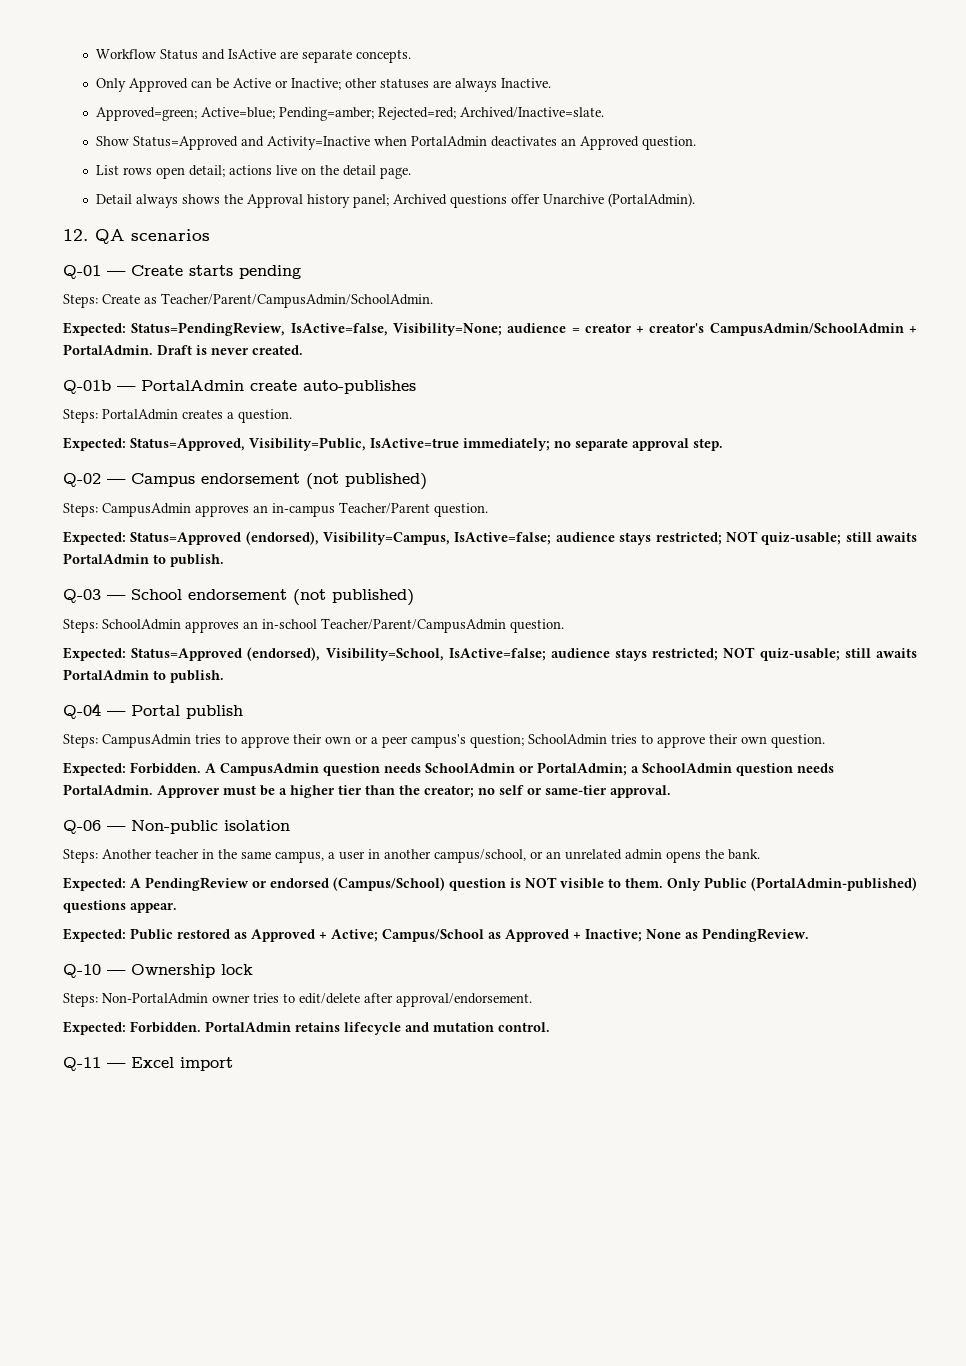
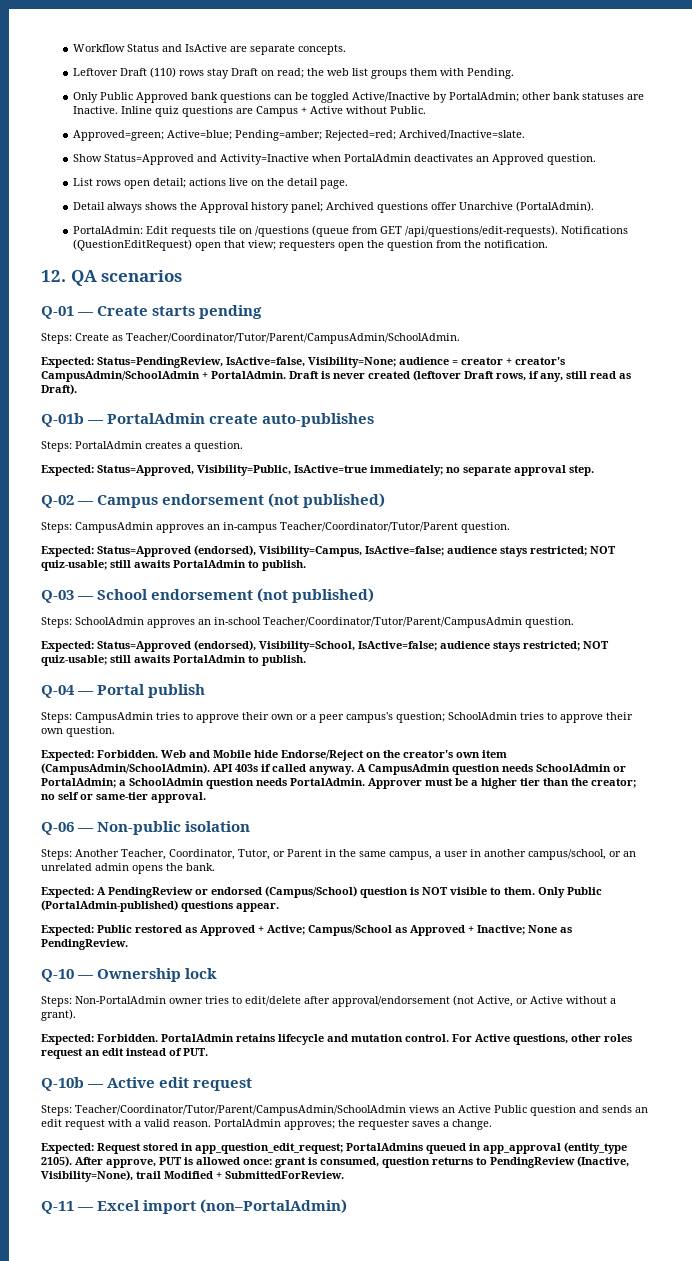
[96,78,378,92] Only Approved can be Active or Inactive; other -> [72,67,514,79] [72,92,580,103] Leftover Draft (110) rows stay Draft on read; the web list groups them with Pending. // Only Public Approved bank questions can be toggled Active/Inactive by PortalAdmin; other bank
[455,78,498,92] always -> (644, 97) none
(552, 83) none -> [120,106,426,117] Inline quiz questions are Campus + Active without Public.
(696, 200) none -> [72,225,628,237] [72,239,548,251] // PortalAdmin: Edit requests tile on /questions (queue from GET /api/questions/edit-requests). Notifications (QuestionEditRequest) open that view; requesters open the question from the notification.
[161,293,433,308] Teacher/Parent/CampusAdmin/SchoolAdmin. -> [126,333,460,344] Teacher/Coordinator/Tutor/Parent/CampusAdmin/SchoolAdmin.
[252,345,303,355] created. -> [368,370,631,382] [41,384,77,395] created (leftover Draft rows, if any, still read as Draft).
[339,502,430,514] Teacher/Parent -> [280,522,458,532] Teacher/Coordinator/Tutor/Parent
[321,618,506,633] Teacher/Parent/CampusAdmin -> [263,617,522,628] Teacher/Coordinator/Tutor/Parent/CampusAdmin
(201, 768) none -> [161,750,507,761] [41,763,354,775] Web and Mobile hide Endorse/Reject on the creator's own item (CampusAdmin/SchoolAdmin). API 403s if called anyway.
[155,849,199,859] teacher -> [121,849,322,860] Teacher, Coordinator, Tutor, or Parent
[396,993,532,1007] approval/endorsement. -> [332,995,616,1007] [41,1009,76,1021] approval/endorsement (not Active, or Active without a grant).
(550, 1027) none -> [452,1034,632,1045] [41,1048,208,1059] [41,1077,253,1091] [41,1105,648,1116] [41,1119,492,1130] [41,1142,627,1154] [41,1156,629,1168] [41,1170,344,1182] For Active questions, other roles request an edit instead of PUT. // Q-10b — Active edit request // Steps: Teacher/Coordinator/Tutor/Parent/CampusAdmin/SchoolAdmin views an Active Public question and sends an edit request with a valid reason. PortalAdmin approves; the requester saves a change. // Expected: Request stored in app_question_edit_request; PortalAdmins queued in app_approval (entity_type 2105). After approve, PUT is allowed once: grant is consumed, question returns to PendingReview (Inactive, Visibility=None), trail Modified + SubmittedForReview.
(233, 1064) none -> [200,1199,348,1214] (non–PortalAdmin)

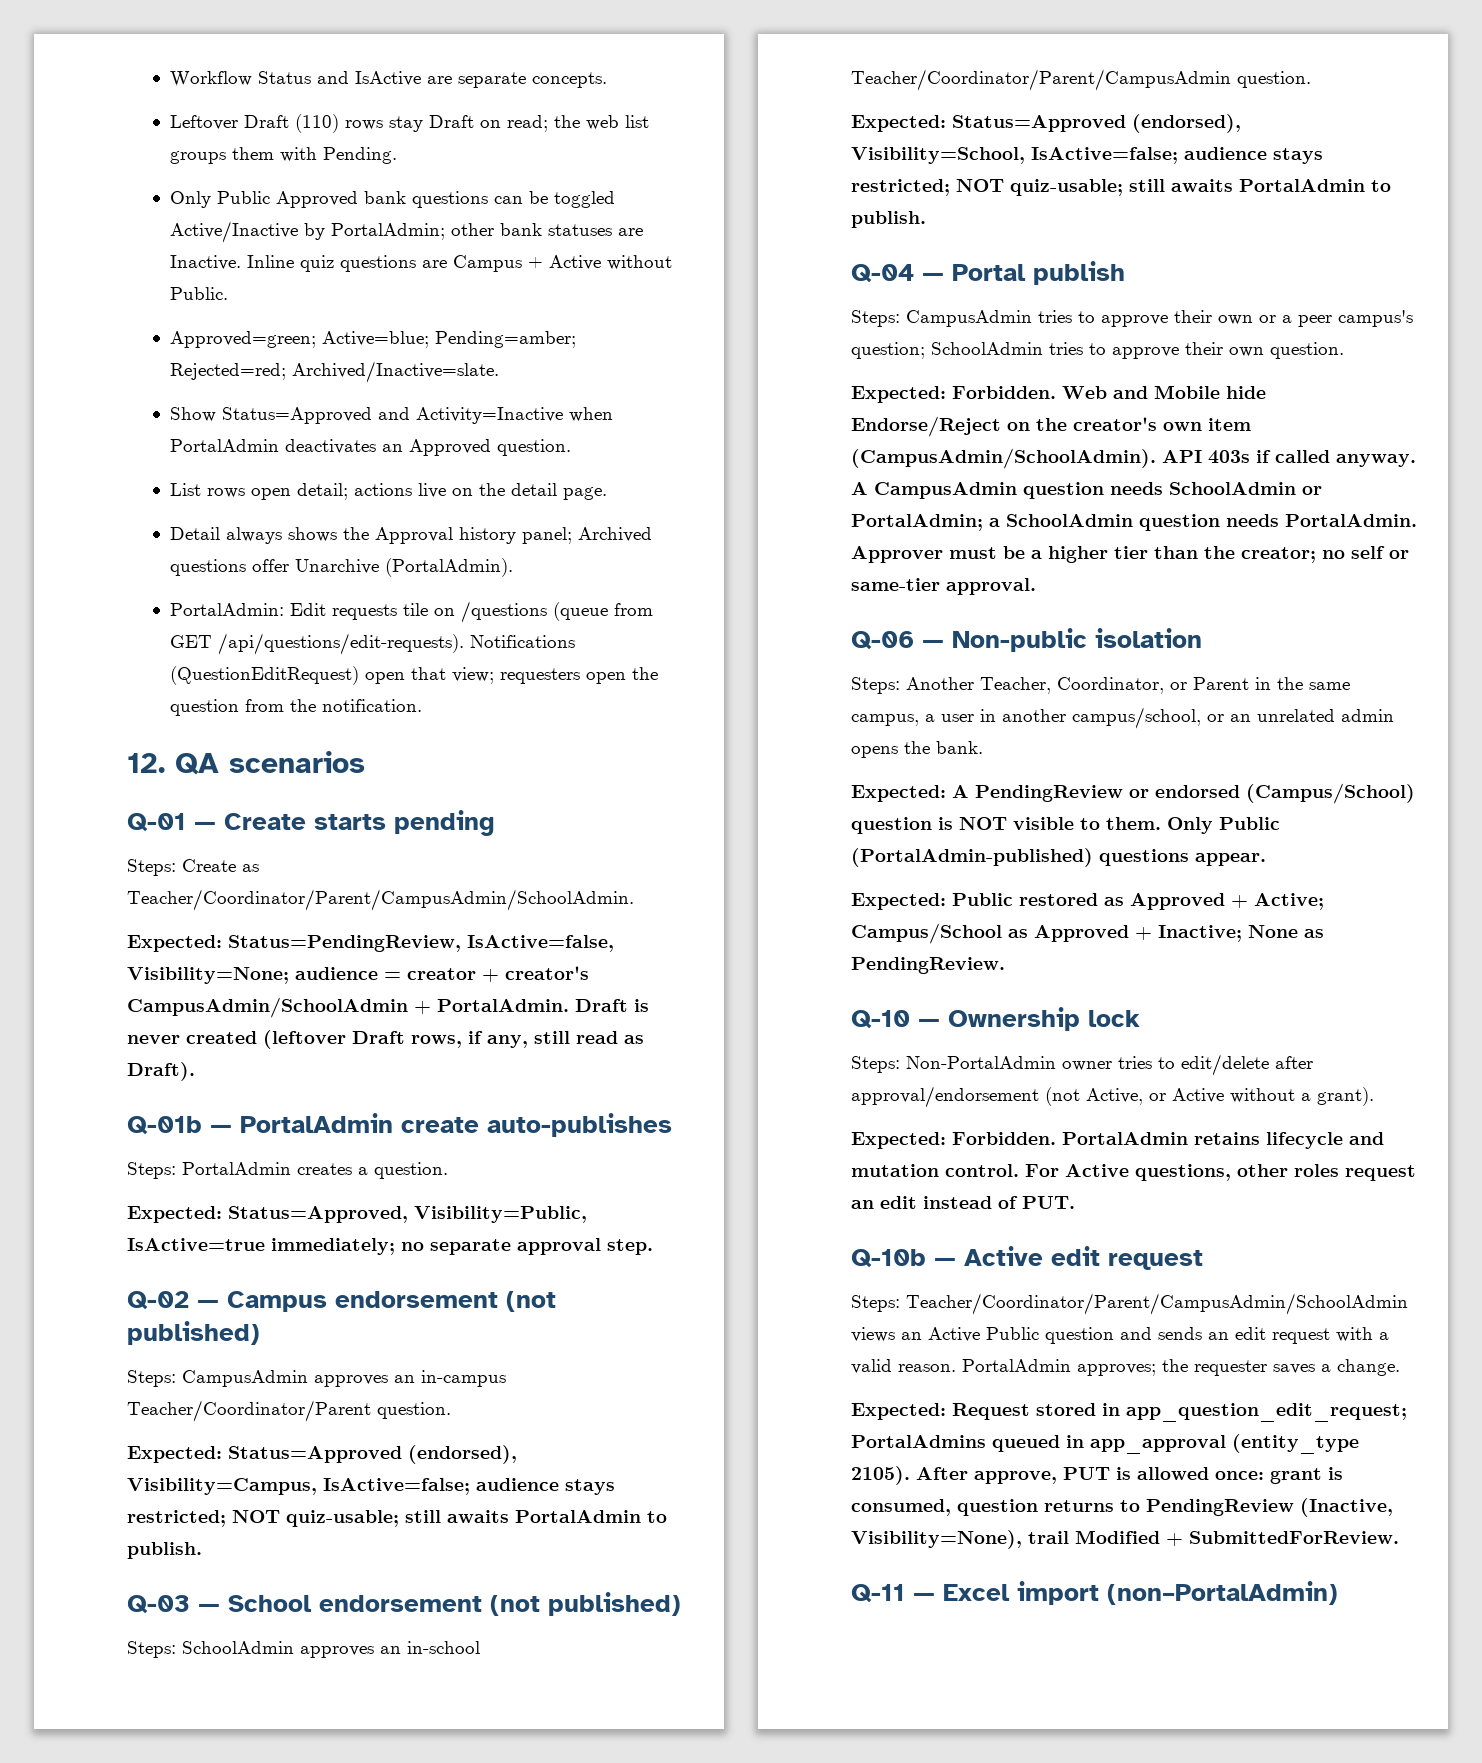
[126,333,460,344] Teacher/Coordinator/Tutor/Parent/CampusAdmin/SchoolAdmin. -> [127,889,634,911] Teacher/Coordinator/Parent/CampusAdmin/SchoolAdmin.
[280,522,458,532] Teacher/Coordinator/Tutor/Parent -> [127,1400,371,1422] Teacher/Coordinator/Parent
[263,617,522,628] Teacher/Coordinator/Tutor/Parent/CampusAdmin -> [851,69,1231,91] Teacher/Coordinator/Parent/CampusAdmin
[238,849,270,860] Tutor, -> (1164, 685) none
[75,1105,406,1116] Teacher/Coordinator/Tutor/Parent/CampusAdmin/SchoolAdmin -> [906,1293,1408,1315] Teacher/Coordinator/Parent/CampusAdmin/SchoolAdmin

